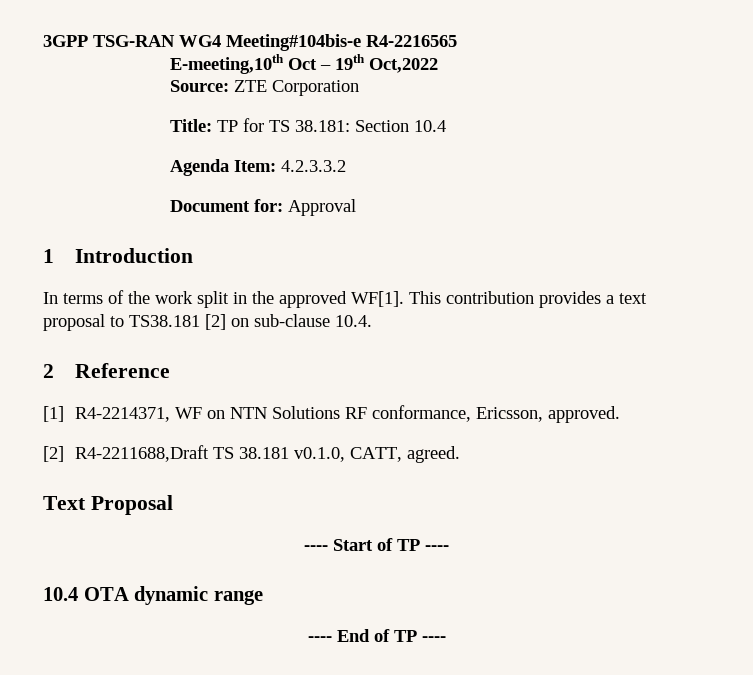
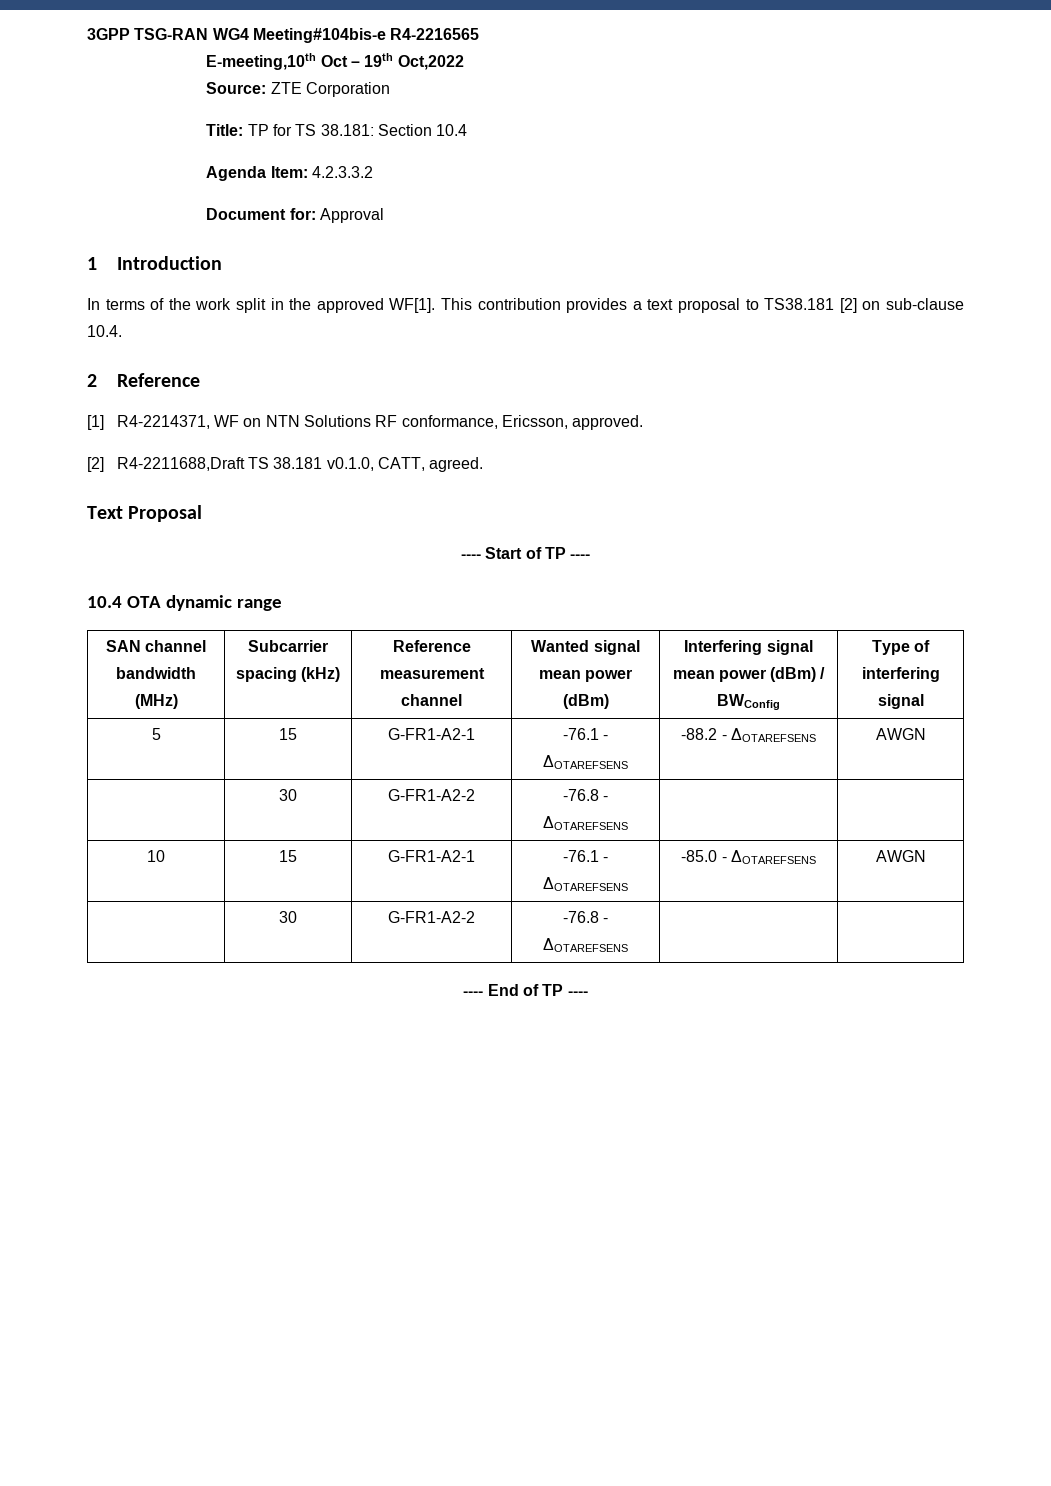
(263, 597) none -> [105,640,207,652] [116,667,196,679] [134,694,178,709] [248,640,328,652] [235,667,341,682] [392,640,471,652] [379,668,485,679] [400,694,462,706] [531,640,640,655] [538,669,633,682] [562,694,609,709] [684,640,813,655] [672,667,826,682] [717,694,780,710] [871,640,931,655] [861,667,940,682] [877,694,924,709] [151,728,161,740] [279,728,297,740] [387,728,475,740] [562,728,609,740] [543,755,628,769] [681,728,816,742] [875,728,926,740] [279,789,297,801] [387,789,475,801] [562,789,609,801] [543,816,628,830] [147,850,165,862] [279,850,297,862] [387,850,475,862] [562,850,609,862] [543,877,628,891] [681,850,816,864] [875,850,926,862] [279,911,297,923] [387,911,475,923] [562,911,609,923] [543,938,628,952] // SAN channel bandwidth (MHz) | Subcarrier spacing (kHz) | Reference measurement channel | Wanted signal mean power (dBm) | Interfering signal mean power (dBm) / BWConfig | Type of interfering signal // 5 | 15 | G-FR1-A2-1 | -76.1 - ΔOTAREFSENS | -88.2 - ΔOTAREFSENS | AWGN // | 30 | G-FR1-A2-2 | -76.8 - ΔOTAREFSENS | | // 10 | 15 | G-FR1-A2-1 | -76.1 - ΔOTAREFSENS | -85.0 - ΔOTAREFSENS | AWGN // | 30 | G-FR1-A2-2 | -76.8 - ΔOTAREFSENS | |

